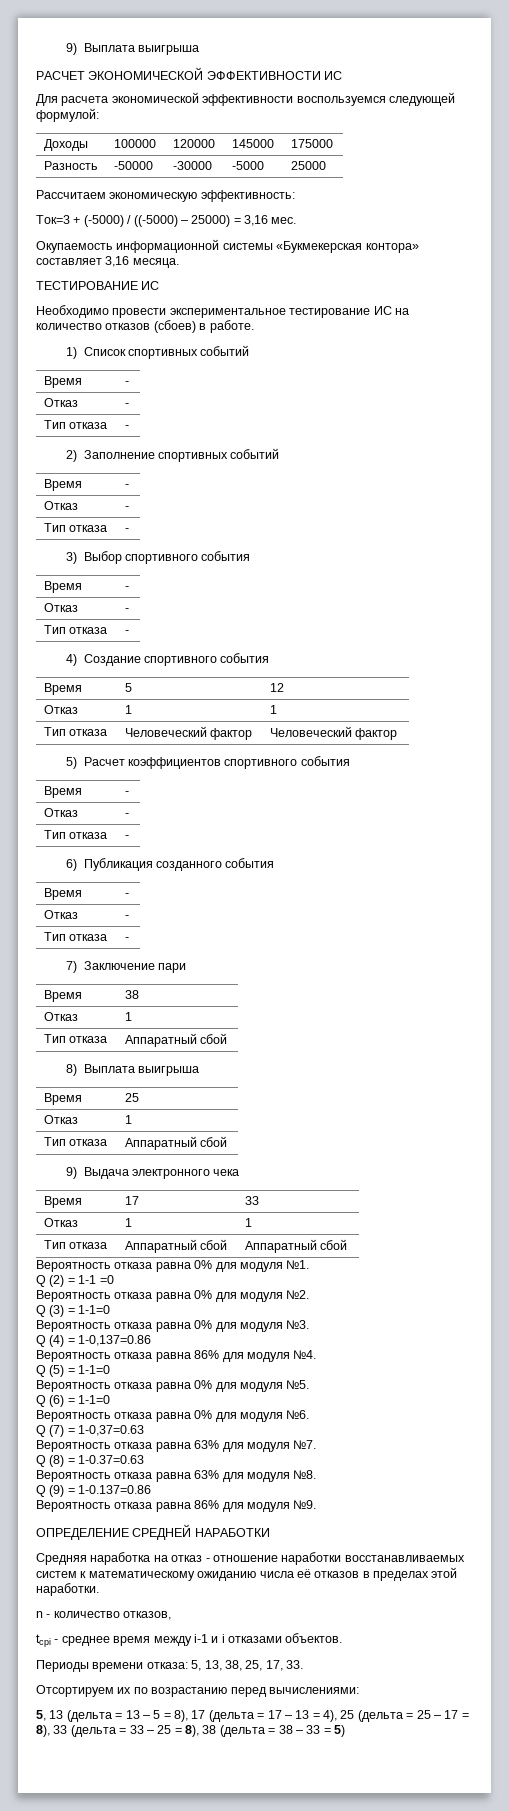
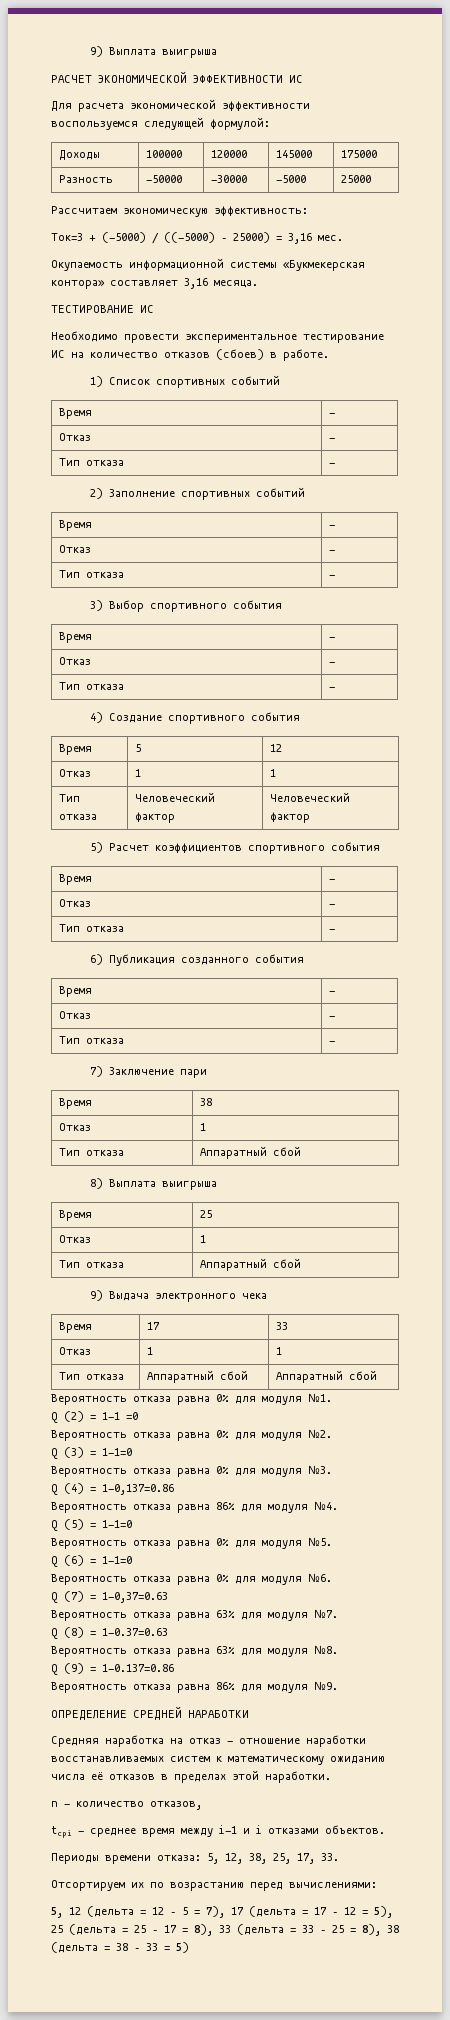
[204,1660,222,1671] 13, -> [225,1853,243,1864] 12,
[49,1710,140,1722] 13 (дельта = 13 -> [69,1906,164,1917] 12 (дельта = 12
[174,1710,188,1722] 8), -> [206,1906,225,1918] 7),
[295,1710,337,1722] 13 = 4), -> [344,1906,393,1918] 12 = 5),

